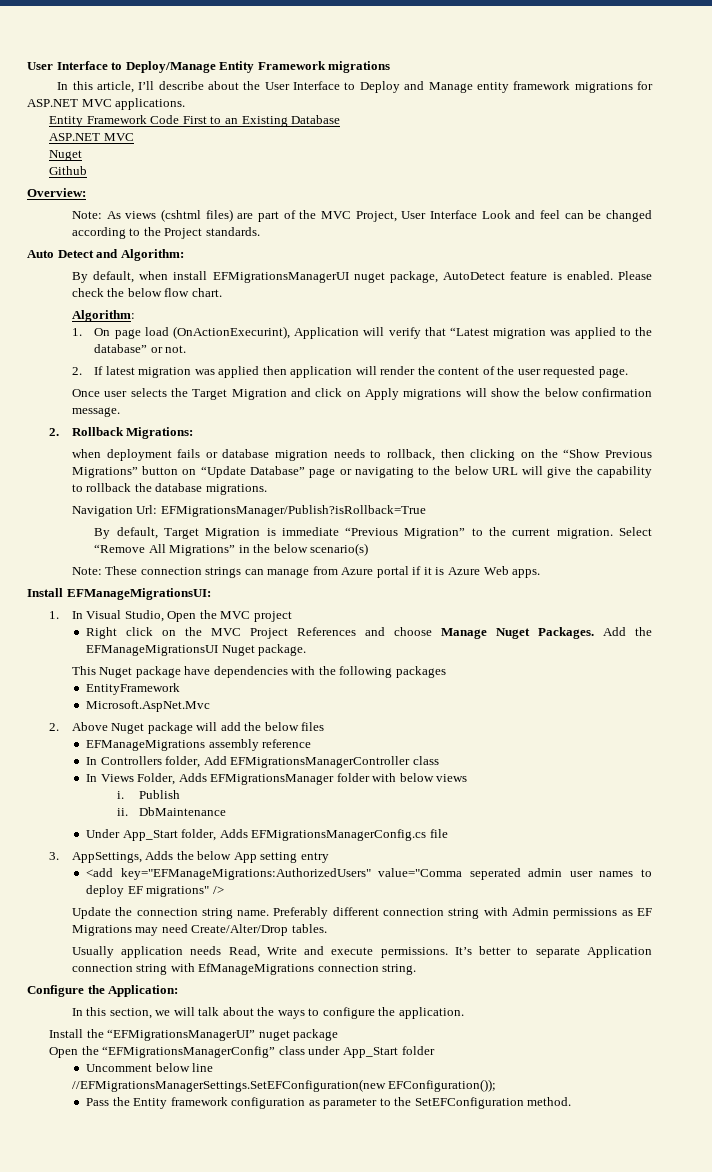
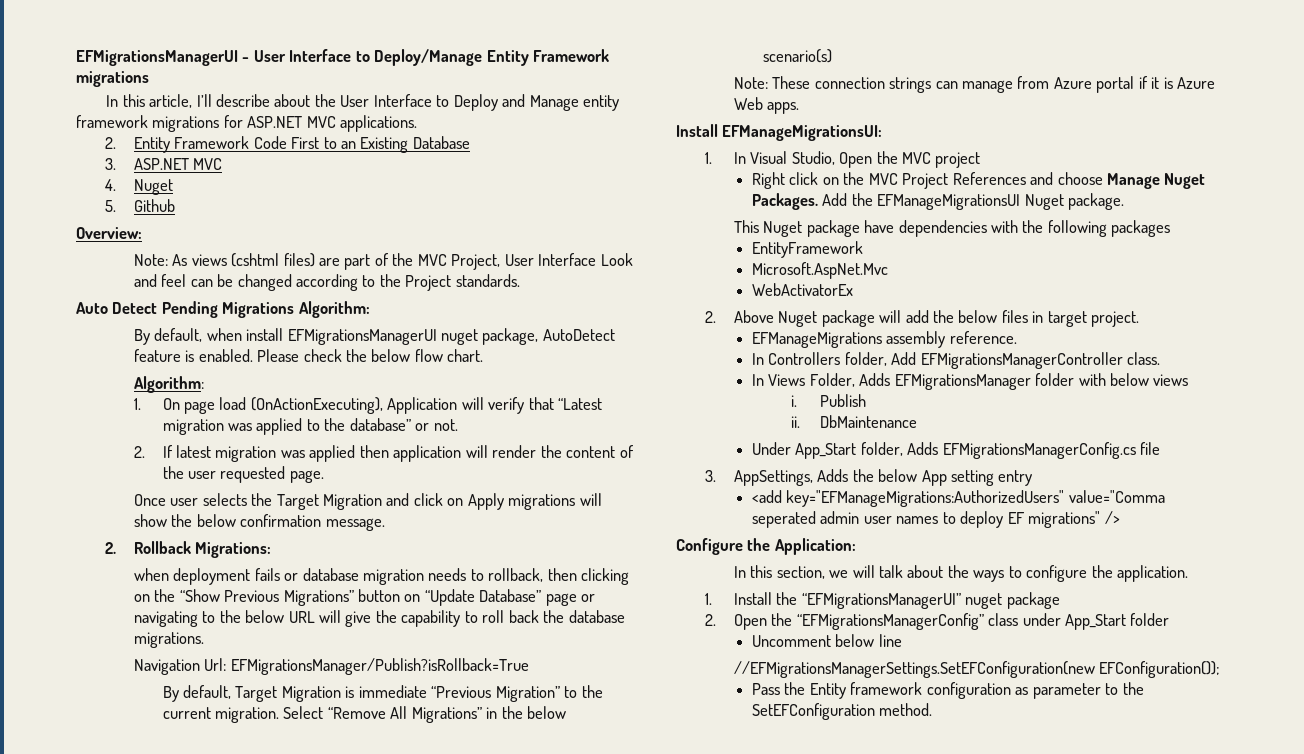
(27, 66) none -> [76,50,250,66] EFMigrationsManagerUI -
(186, 104) none -> [104,137,116,149] 2.
(341, 119) none -> [104,158,116,170] 3.
(134, 137) none -> [104,179,116,191] 4.
(83, 155) none -> [104,200,116,212] 5.
[96,249,119,258] and -> [161,301,295,318] Pending Migrations
[172,326,290,339] (OnActionExecurint), -> [250,397,383,414] (OnActionExecuting),
[86,483,132,492] rollback -> [482,610,539,623] roll back
(211, 706) none -> [751,283,853,296] // WebActivatorEx
(325, 726) none -> [1032,311,1140,327] in target project.
[262,739,312,748] reference -> [949,331,1017,344] reference.
[412,756,439,765] class -> [1127,352,1161,365] class.
[71,907,652,919] [71,924,327,936] [71,946,652,958] [71,963,417,975] // Update the connection string name. Preferably different connection string with Admin permissions as EF Migrations may need Create/Alter/Drop tables. // Usually application needs Read, Write and execute permissions. It’s better to separate Application connection string with EfManageMigrations connection string. -> (1120, 517) none
(464, 1013) none -> [704,593,712,605] 1.
(339, 1035) none -> [704,614,716,626] 2.

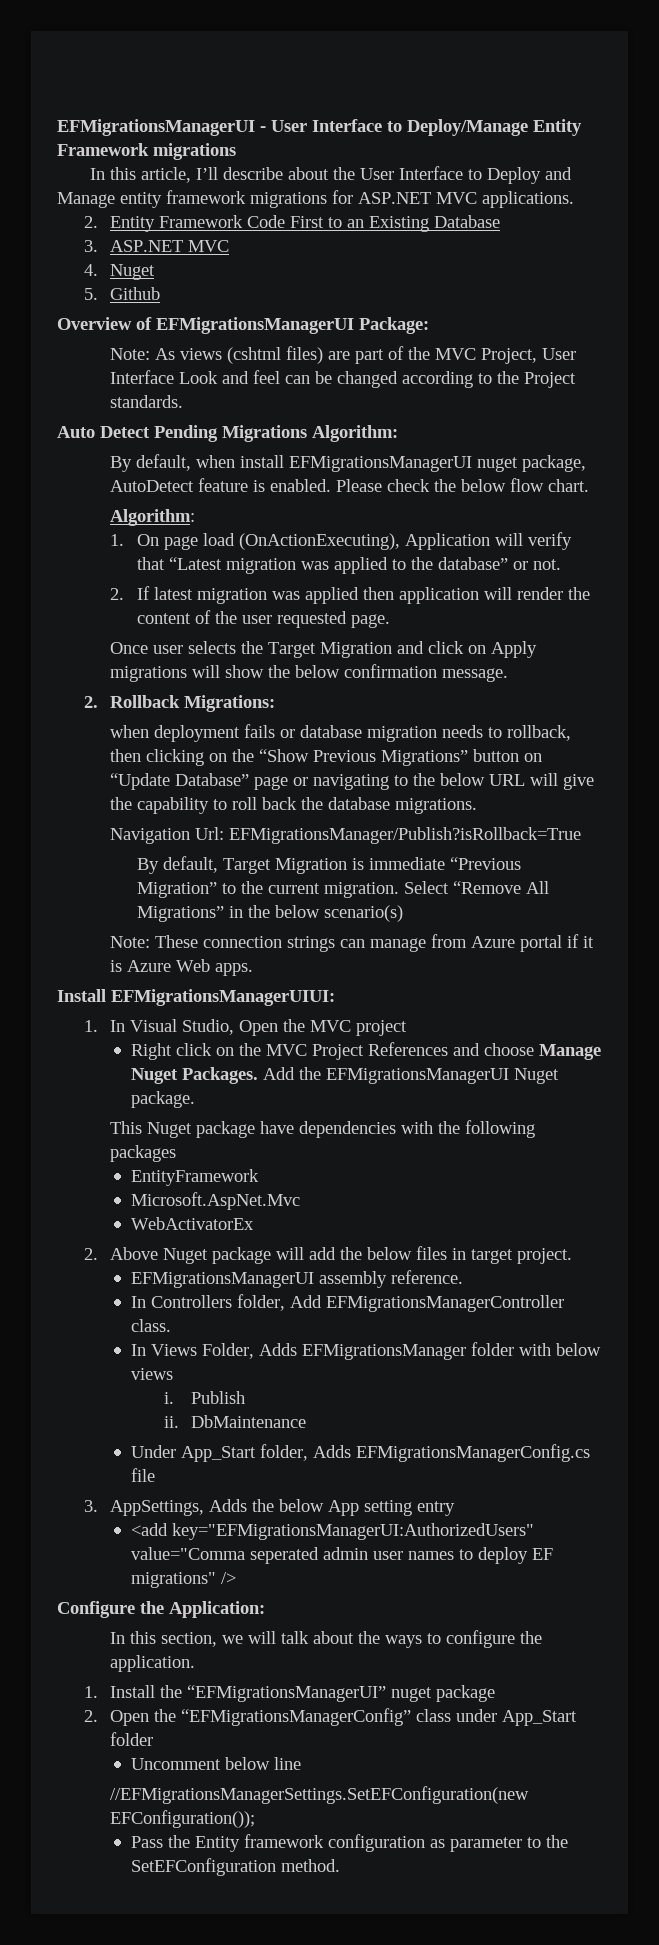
[76,227,142,239] Overview: -> [57,317,429,334] Overview of EFMigrationsManagerUI Package:
[722,125,883,141] EFManageMigrationsUI: -> [111,989,335,1006] EFMigrationsManagerUIUI:
[877,194,1021,210] EFManageMigrationsUI -> [325,1068,509,1084] EFMigrationsManagerUI
[751,332,882,348] EFManageMigrations -> [130,1272,314,1288] EFMigrationsManagerUI
[786,490,1065,507] key="EFManageMigrations:AuthorizedUsers" -> [171,1523,534,1540] key="EFMigrationsManagerUI:AuthorizedUsers"

